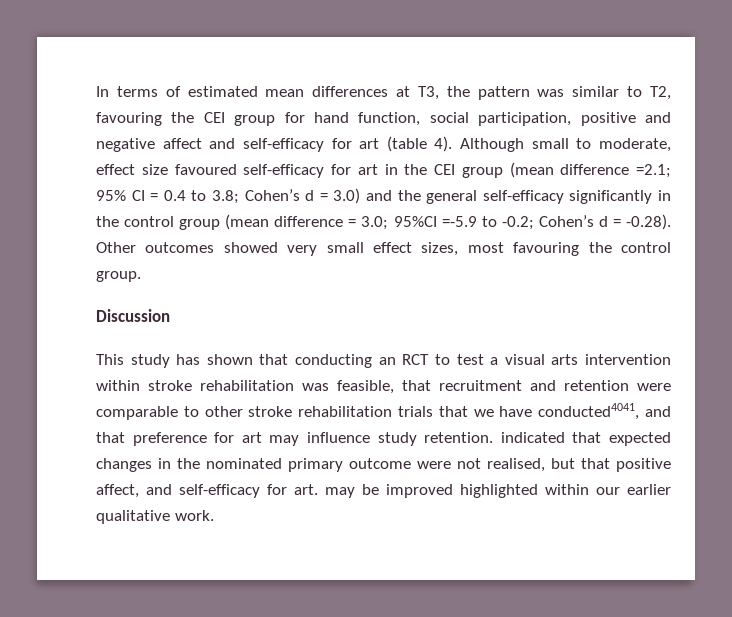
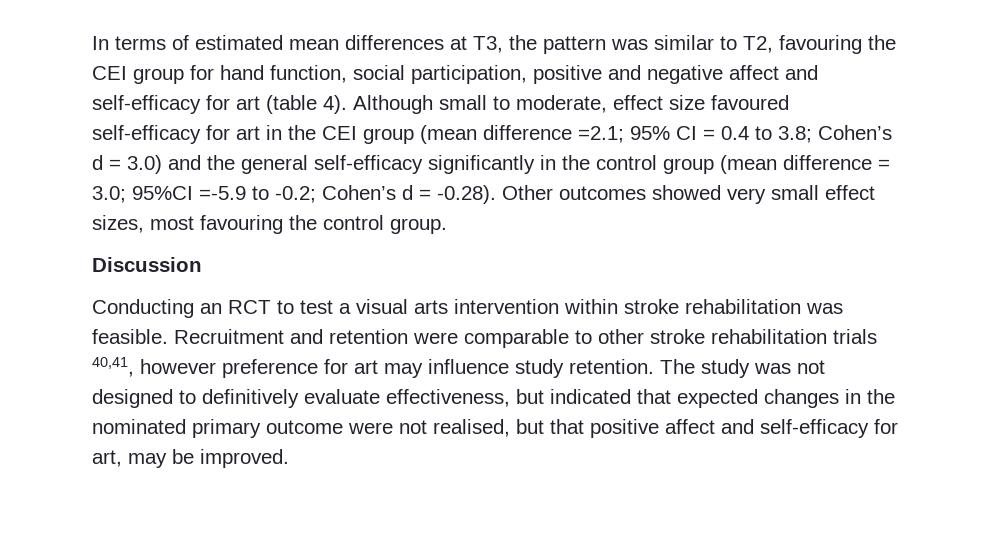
[96,354,373,368] This study has shown that conducting -> [92,299,194,318] Conducting
[337,380,522,394] feasible, that recruitment -> [92,329,284,344] feasible. Recruitment
[438,403,671,420] [96,432,125,443] that we have conducted4041, and that -> [92,357,216,377] 40,41, however
(494, 437) none -> [660,359,825,378] [92,389,544,408] The study was not designed to definitively evaluate effectiveness, but
[96,484,318,498] affect, and self-efficacy for art. -> [665,419,898,438] [92,450,122,467] affect and self-efficacy for art,
[386,484,671,498] [96,510,214,524] improved highlighted within our earlier qualitative work. -> [200,449,289,468] improved.

